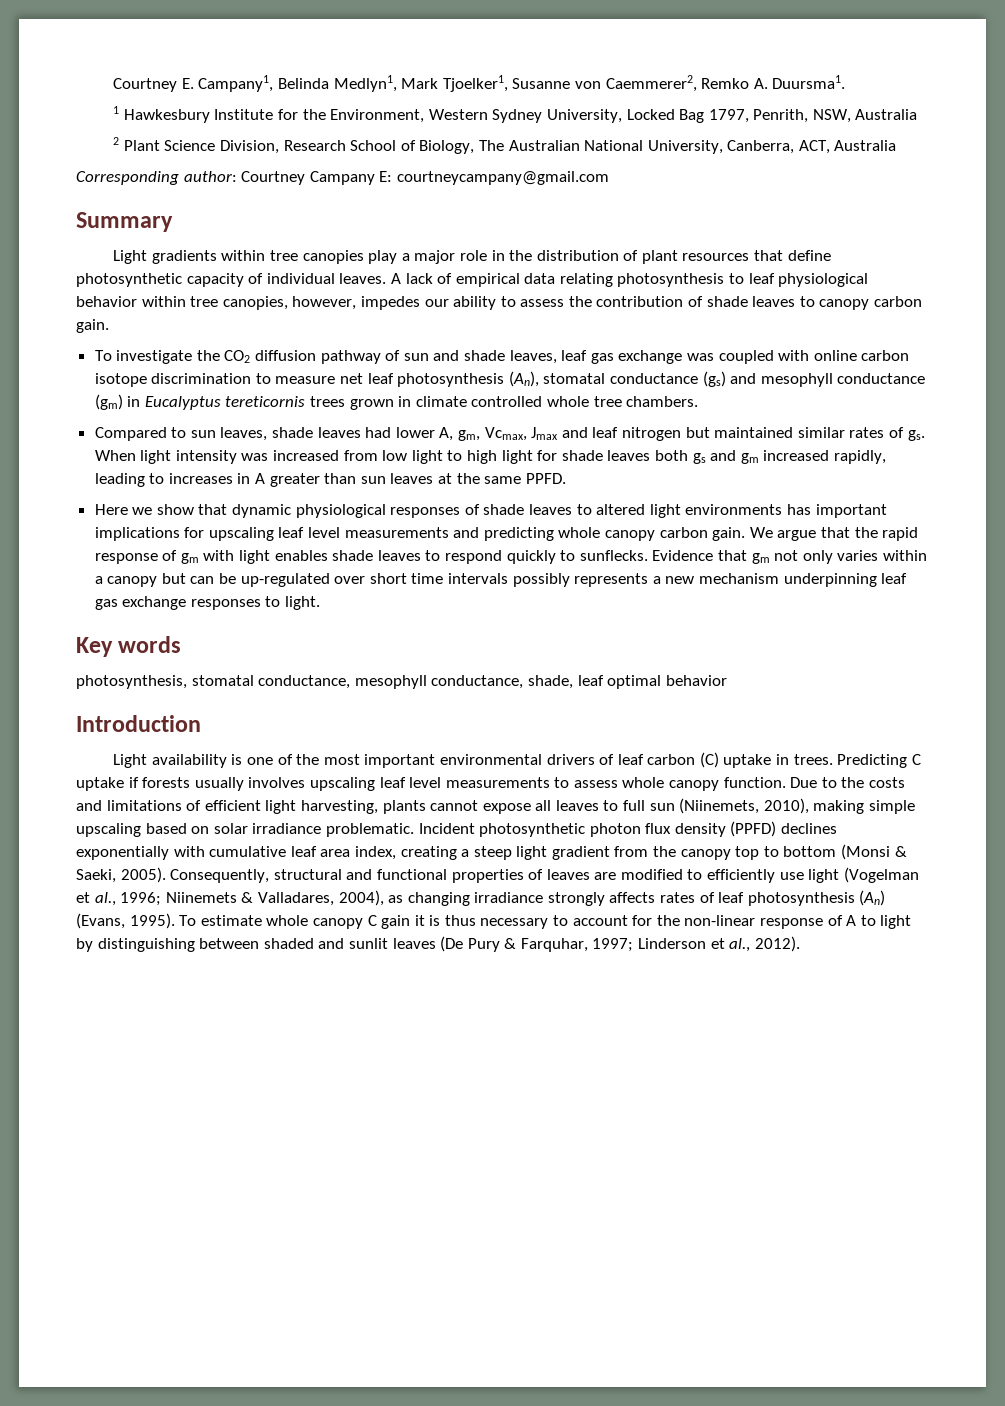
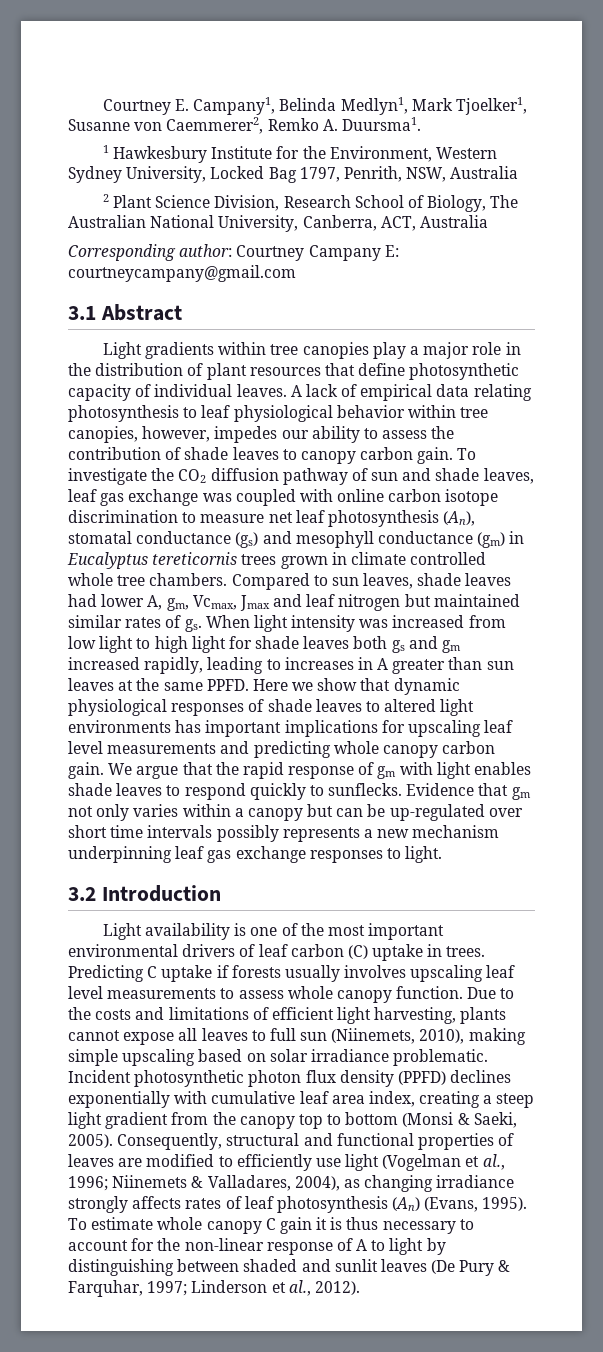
[76,212,173,232] Summary -> [68,304,182,321] 3.1 Abstract
(109, 326) // -> (454, 455) none
(699, 401) // -> (228, 579) none
(566, 478) // -> (249, 685) none
[76,636,182,657] [76,675,727,689] Key words // photosynthesis, stomatal conductance, mesophyll conductance, shade, leaf optimal behavior // -> [68,887,96,901] 3.2

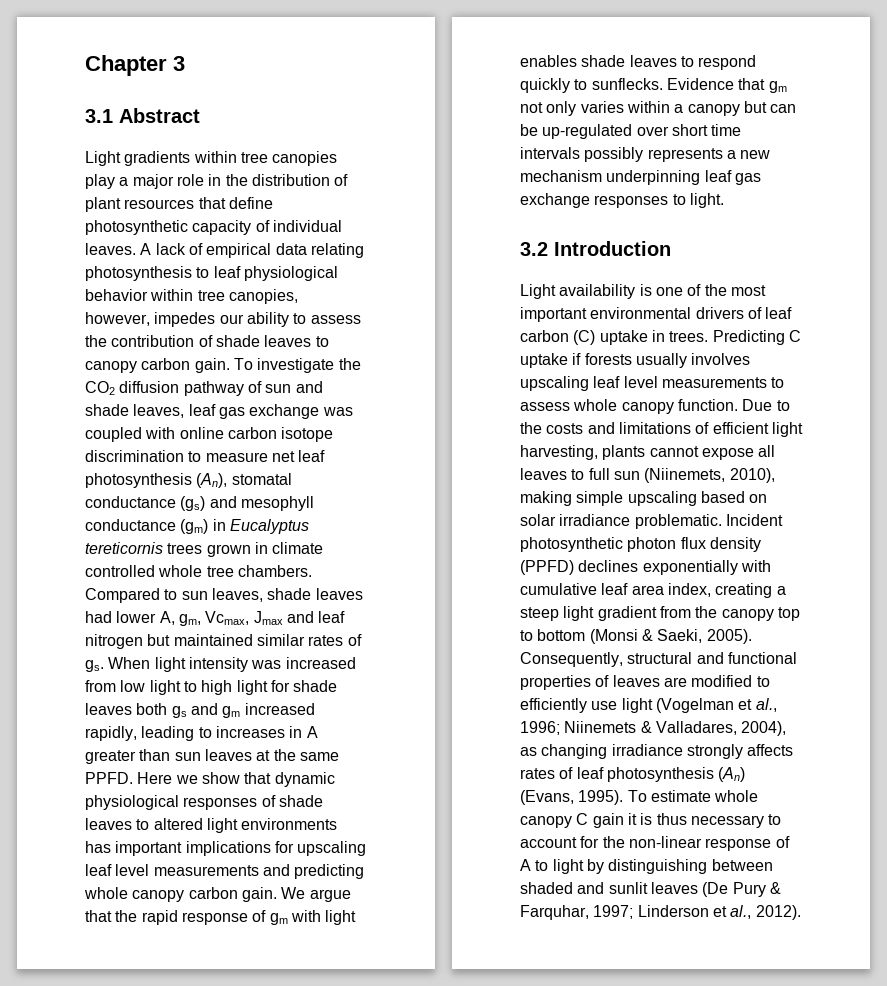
[102,97,527,115] [68,117,421,134] [102,145,497,163] [68,166,519,183] [102,194,519,212] [68,215,488,232] [68,244,399,261] [68,265,296,282] Courtney E. Campany1, Belinda Medlyn1, Mark Tjoelker1, Susanne von Caemmerer2, Remko A. Duursma1. // 1 Hawkesbury Institute for the Environment, Western Sydney University, Locked Bag 1797, Penrith, NSW, Australia // 2 Plant Science Division, Research School of Biology, The Australian National University, Canberra, ACT, Australia // Corresponding author: Courtney Campany E: courtneycampany@gmail.com -> [85,55,185,76] Chapter 3

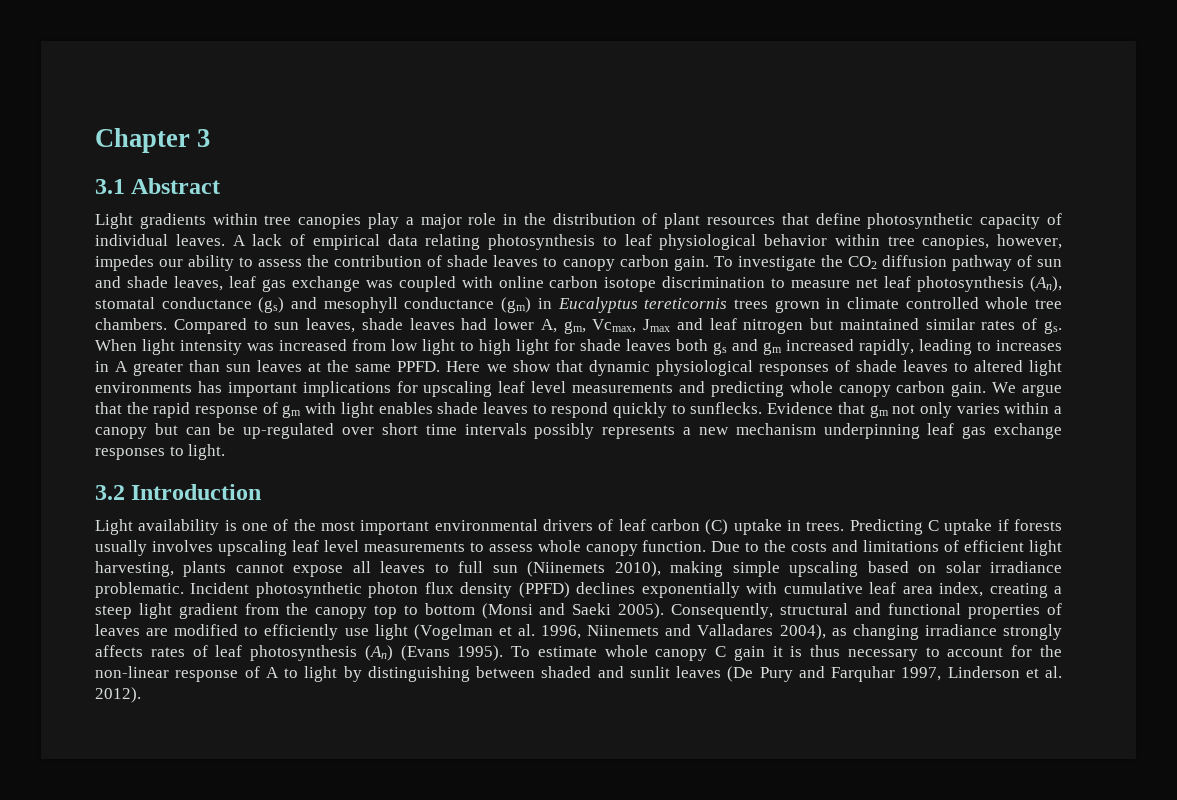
[644,468,726,483] (Niinemets, -> [527,561,606,577] (Niinemets
[641,629,703,643] & Saeki, -> [539,603,612,615] and Saeki
[755,698,777,712] [520,721,737,735] al., 1996; Niinemets & Valladares, -> [517,624,774,639] al. 1996, Niinemets and Valladares
[520,790,574,805] (Evans, -> [400,645,450,661] (Evans
[769,882,781,894] [520,905,634,920] & Farquhar, 1997; -> [798,666,942,682] and Farquhar 1997,
[730,905,752,919] al., -> [1045,666,1062,678] al.

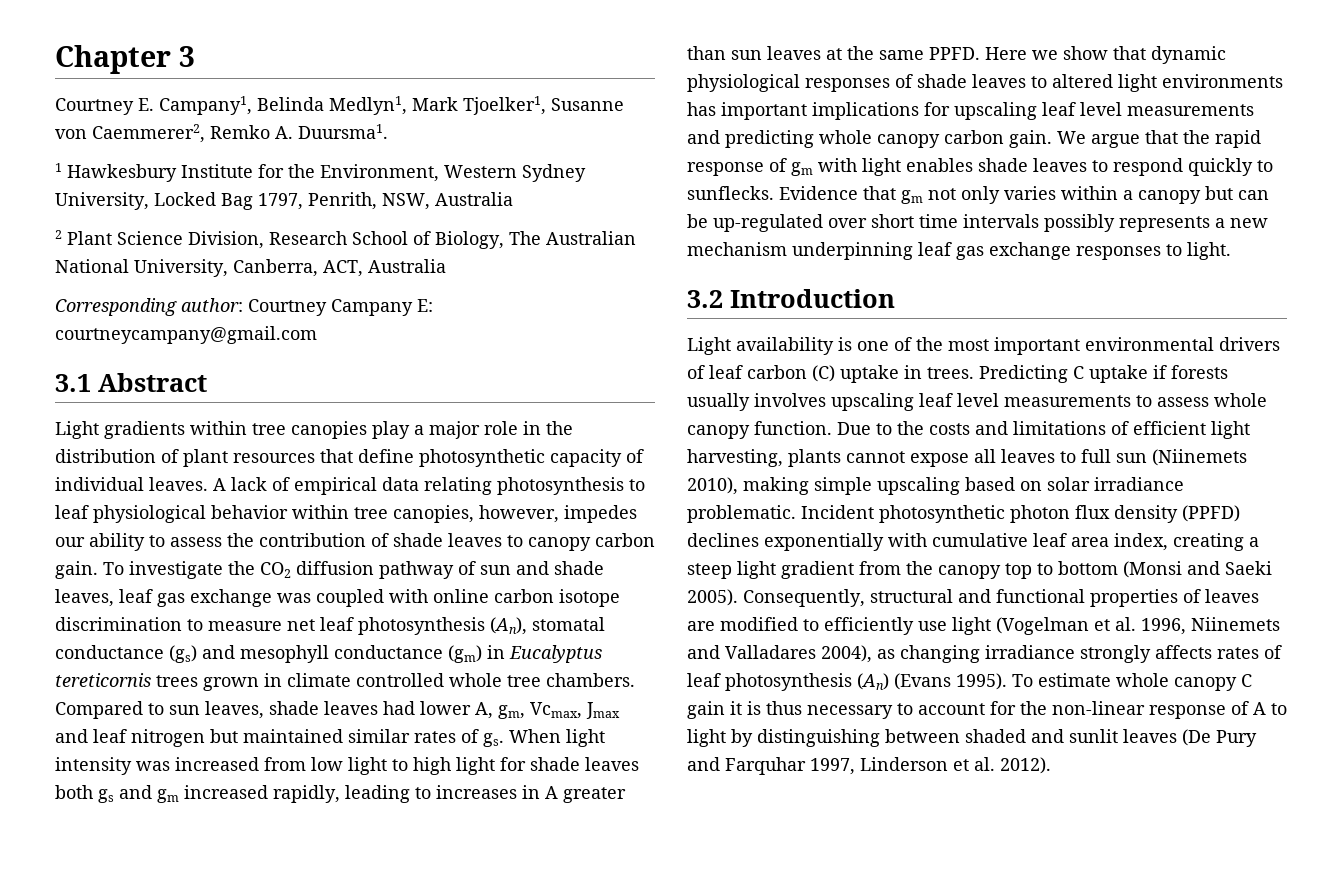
(211, 138) none -> [55,96,624,115] [55,124,388,143] [55,163,586,182] [55,192,513,210] [55,230,636,249] [55,259,446,277] [55,298,433,316] [55,326,317,344] // Courtney E. Campany1, Belinda Medlyn1, Mark Tjoelker1, Susanne von Caemmerer2, Remko A. Duursma1. // 1 Hawkesbury Institute for the Environment, Western Sydney University, Locked Bag 1797, Penrith, NSW, Australia // 2 Plant Science Division, Research School of Biology, The Australian National University, Canberra, ACT, Australia // Corresponding author: Courtney Campany E: courtneycampany@gmail.com

